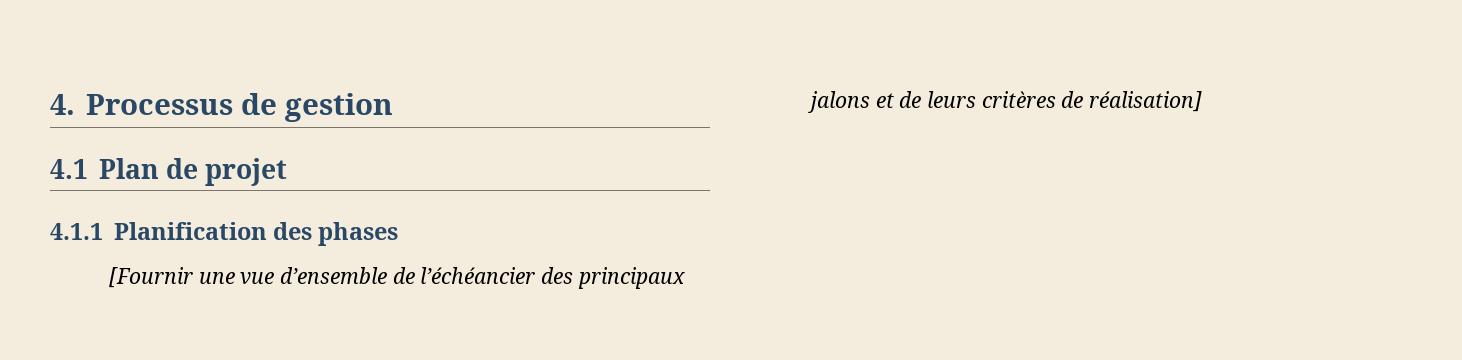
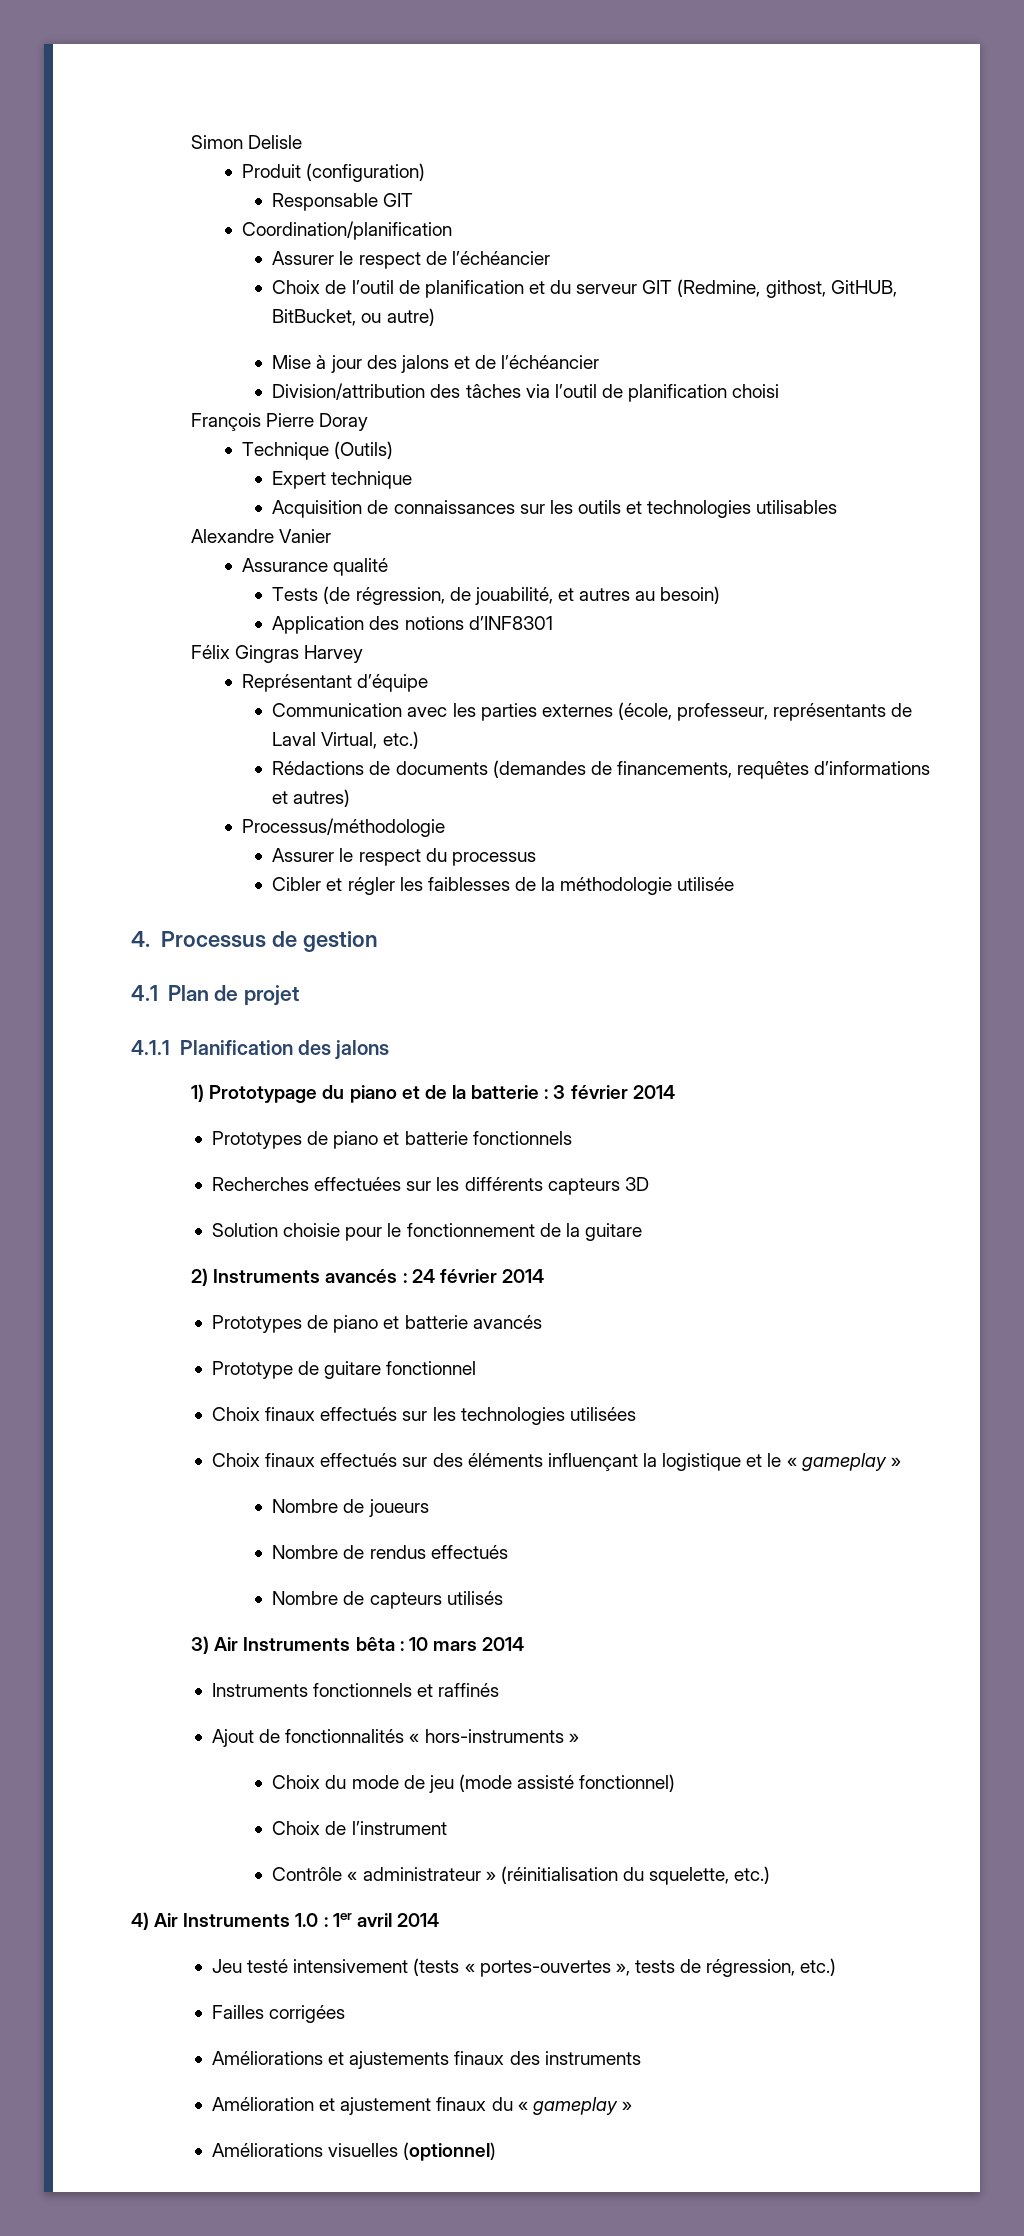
(50, 104) none -> [191,135,303,149] [242,163,426,182] [272,193,414,211] [242,221,453,240] [272,251,550,269] [272,279,897,298] [272,308,435,326] [272,355,600,373] [272,383,780,402] [191,413,369,431] [242,441,394,460] [272,471,413,489] [272,500,838,518] [191,529,332,543] [242,558,389,576] [272,586,721,605] [272,616,553,634] [191,645,364,663] [242,674,429,692] [272,702,913,721] [272,731,419,749] [272,760,931,779] [272,789,351,807] [242,818,446,837] [272,848,536,866] [272,877,735,895] Simon Delisle // Produit (configuration) // Responsable GIT // Coordination/planification // Assurer le respect de l’échéancier // Choix de l’outil de planification et du serveur GIT (Redmine, githost, GitHUB, BitBucket, ou autre) // Mise à jour des jalons et de l’échéancier // Division/attribution des tâches via l’outil de planification choisi // François Pierre Doray // Technique (Outils) // Expert technique // Acquisition de connaissances sur les outils et technologies utilisables // Alexandre Vanier // Assurance qualité // Tests (de régression, de jouabilité, et autres au besoin) // Application des notions d’INF8301 // Félix Gingras Harvey // Représentant d’équipe // Communication avec les parties externes (école, professeur, représentants de Laval Virtual, etc.) // Rédactions de documents (demandes de financements, requêtes d’informations et autres) // Processus/méthodologie // Assurer le respect du processus // Cibler et régler les faiblesses de la méthodologie utilisée //
[318,222,399,246] [109,267,685,289] [808,91,1203,113] phases // [Fournir une vue d’ensemble de l’échéancier des principaux jalons et de leurs critères de réalisation] -> [335,1040,390,1060] [191,1084,675,1103] [212,1131,572,1149] [212,1177,649,1195] [212,1223,643,1241] [191,1268,544,1286] [212,1315,542,1333] [212,1361,477,1379] [212,1407,636,1425] [212,1453,901,1471] [272,1499,429,1517] [272,1545,508,1559] [272,1591,503,1609] [191,1636,525,1654] [212,1683,500,1697] [212,1729,579,1747] [272,1774,676,1793] [272,1821,447,1835] [272,1866,771,1885] [131,1912,439,1930] [212,1958,837,1977] [212,2005,346,2023] [212,2051,641,2069] [212,2097,633,2115] [212,2142,497,2161] jalons // 1) Prototypage du piano et de la batterie : 3 février 2014 // Prototypes de piano et batterie fonctionnels // Recherches effectuées sur les différents capteurs 3D // Solution choisie pour le fonctionnement de la guitare // 2) Instruments avancés : 24 février 2014 // Prototypes de piano et batterie avancés // Prototype de guitare fonctionnel // Choix finaux effectués sur les technologies utilisées // Choix finaux effectués sur des éléments influençant la logistique et le « gameplay » // Nombre de joueurs // Nombre de rendus effectués // Nombre de capteurs utilisés // 3) Air Instruments bêta : 10 mars 2014 // Instruments fonctionnels et raffinés // Ajout de fonctionnalités « hors-instruments » // Choix du mode de jeu (mode assisté fonctionnel) // Choix de l’instrument // Contrôle « administrateur » (réinitialisation du squelette, etc.) // 4) Air Instruments 1.0 : 1er avril 2014 // Jeu testé intensivement (tests « portes-ouvertes », tests de régression, etc.) // Failles corrigées // Améliorations et ajustements finaux des instruments // Amélioration et ajustement finaux du « gameplay » // Améliorations visuelles (optionnel)

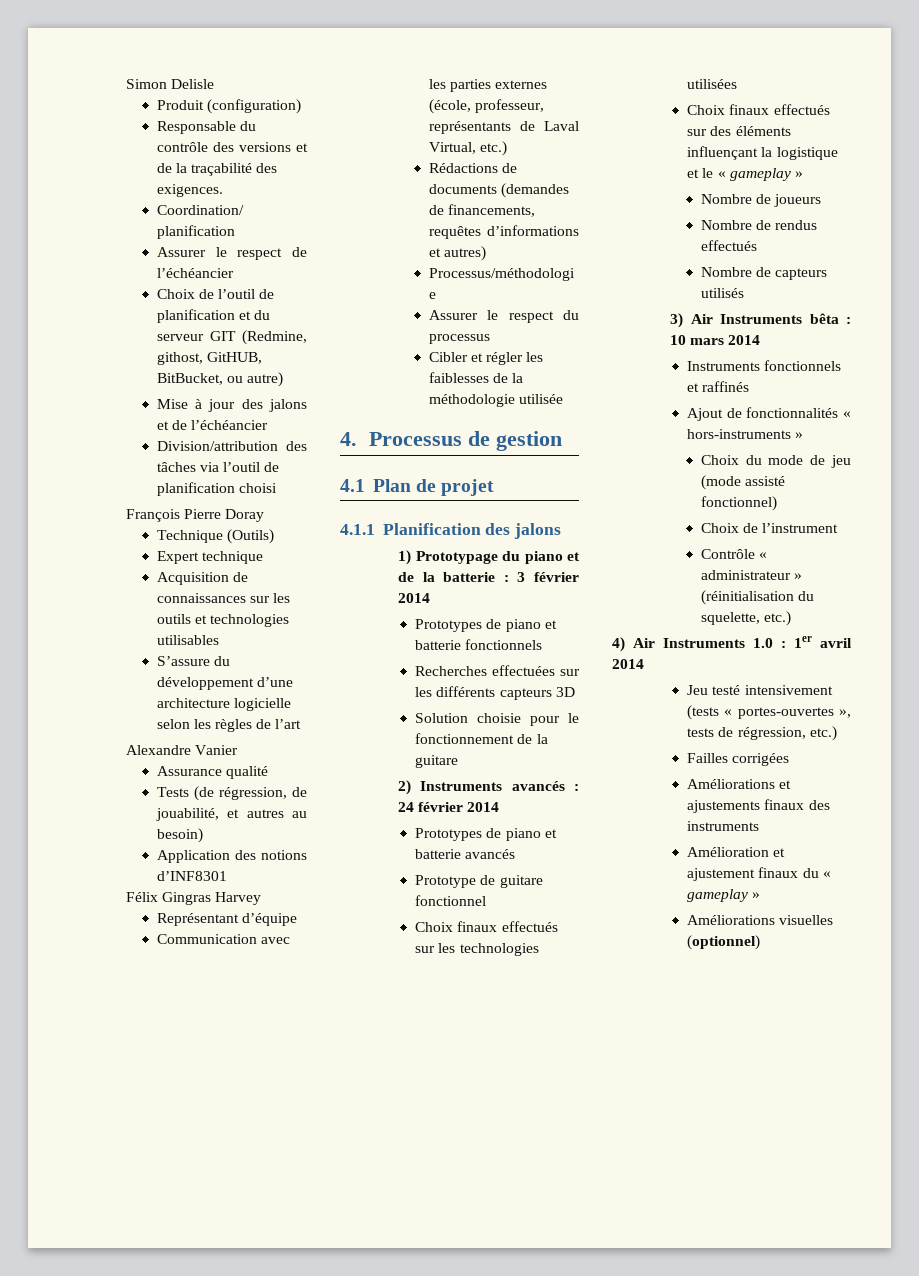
[383,193,414,207] GIT -> [239,121,256,131] [156,142,308,152] [156,163,278,176] [156,184,223,197] du contrôle des versions et de la traçabilité des exigences.
(838, 507) none -> [156,656,230,666] [156,677,293,690] [156,698,291,711] [156,719,302,732] // S’assure du développement d’une architecture logicielle selon les règles de l’art

